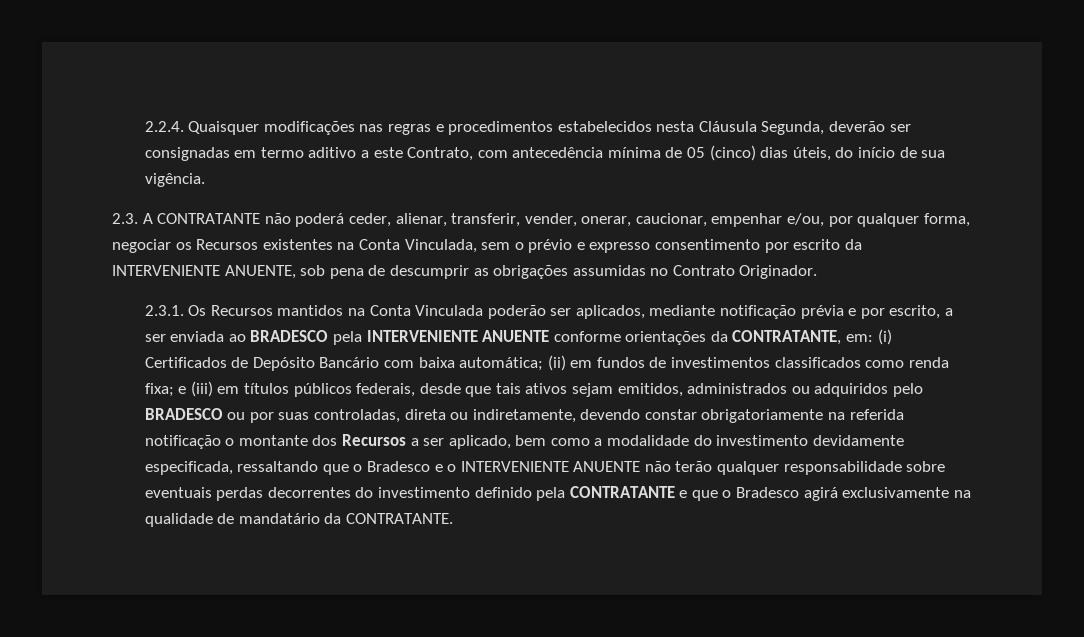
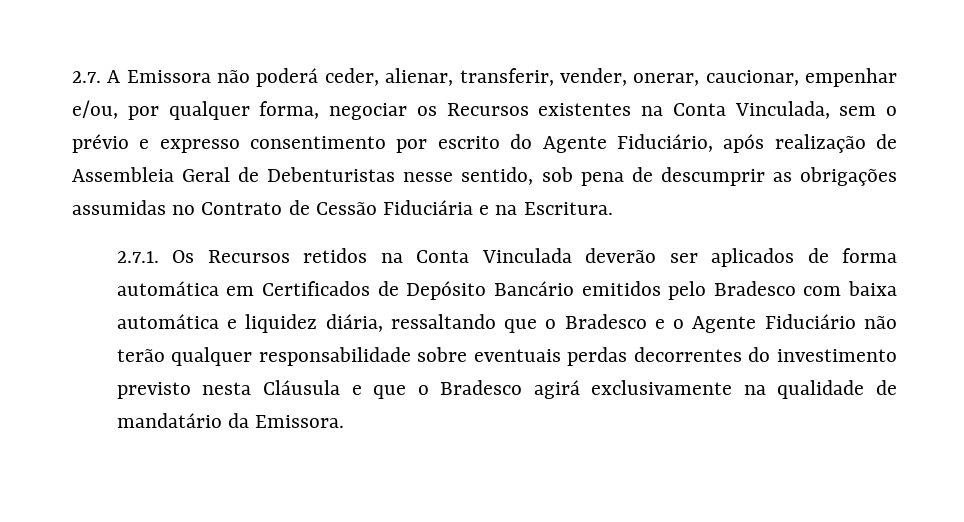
[144,121,911,135] [144,145,946,161] [144,173,205,187] [112,213,261,224] 2.2.4. Quaisquer modificações nas regras e procedimentos estabelecidos nesta Cláusula Segunda, deverão ser consignadas em termo aditivo a este Contrato, com antecedência mínima de 05 (cinco) dias úteis, do início de sua vigência. // 2.3. A CONTRATANTE -> [72,70,211,83] 2.7. A Emissora
[844,239,862,250] [112,265,296,279] da INTERVENIENTE ANUENTE, -> [510,134,897,153] [72,167,534,185] do Agente Fiduciário, após realização de Assembleia Geral de Debenturistas nesse sentido,
[739,265,818,279] [144,305,184,316] Originador. // 2.3.1. -> [288,200,613,215] [116,251,159,263] de Cessão Fiduciária e na Escritura. // 2.7.1.
[277,305,344,316] mantidos -> [303,248,368,263] retidos
[487,305,954,319] [144,329,892,345] [144,355,949,371] [144,381,924,397] [144,408,904,423] [144,434,904,449] [144,461,233,475] poderão ser aplicados, mediante notificação prévia e por escrito, a ser enviada ao BRADESCO pela INTERVENIENTE ANUENTE conforme orientações da CONTRATANTE, em: (i) Certificados de Depósito Bancário com baixa automática; (ii) em fundos de investimentos classificados como renda fixa; e (iii) em títulos públicos federais, desde que tais ativos sejam emitidos, administrados ou adquiridos pelo BRADESCO ou por suas controladas, direta ou indiretamente, devendo constar obrigatoriamente na referida notificação o montante dos Recursos a ser aplicado, bem como a modalidade do investimento devidamente especificada, -> [585,248,897,267] [116,281,897,300] [116,314,383,333] deverão ser aplicados de forma automática em Certificados de Depósito Bancário emitidos pelo Bradesco com baixa automática e liquidez diária,
[460,461,641,472] INTERVENIENTE ANUENTE -> [692,314,856,333] Agente Fiduciário
[474,486,675,501] definido pela CONTRATANTE -> [116,380,340,399] previsto nesta Cláusula
[345,513,453,524] CONTRATANTE. -> [255,415,345,428] Emissora.

